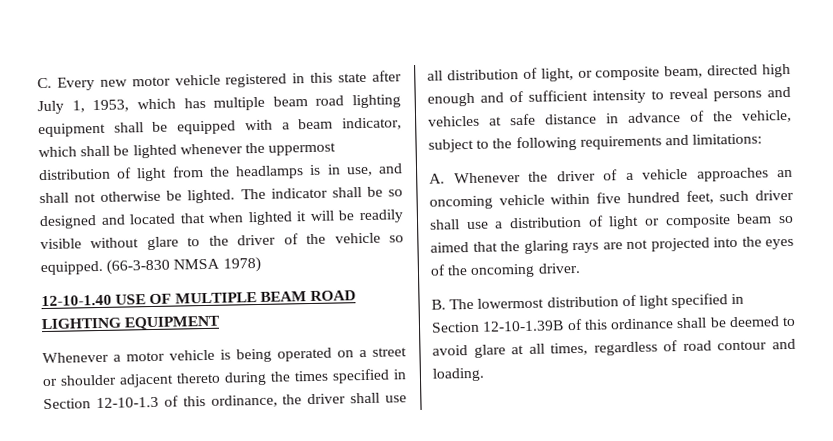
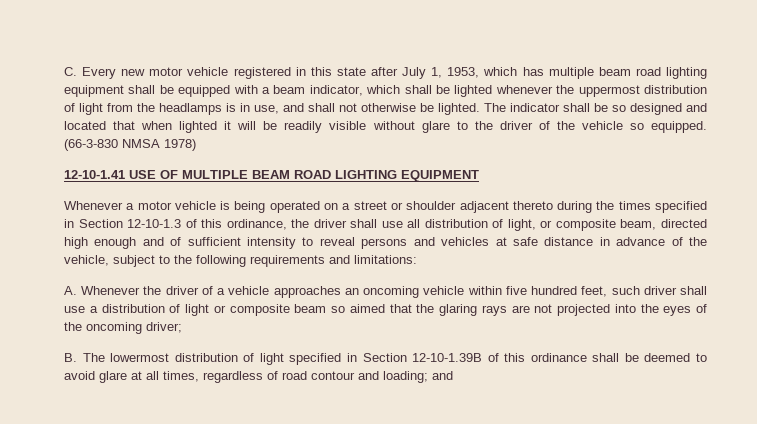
[41,294,112,307] 12-10-1.40 -> [64,170,125,179] 12-10-1.41
[537,262,581,274] driver. -> [146,322,182,333] driver;
[432,367,485,382] loading. -> [383,371,453,383] loading; and

